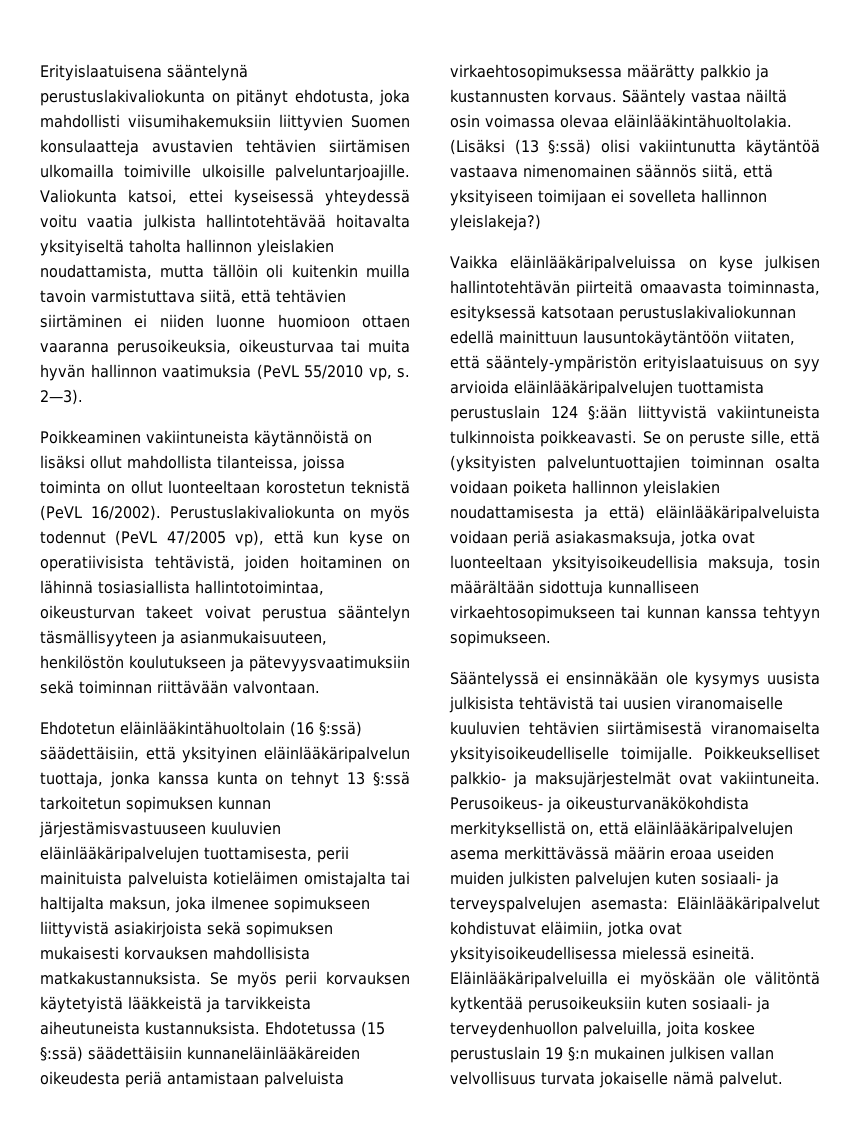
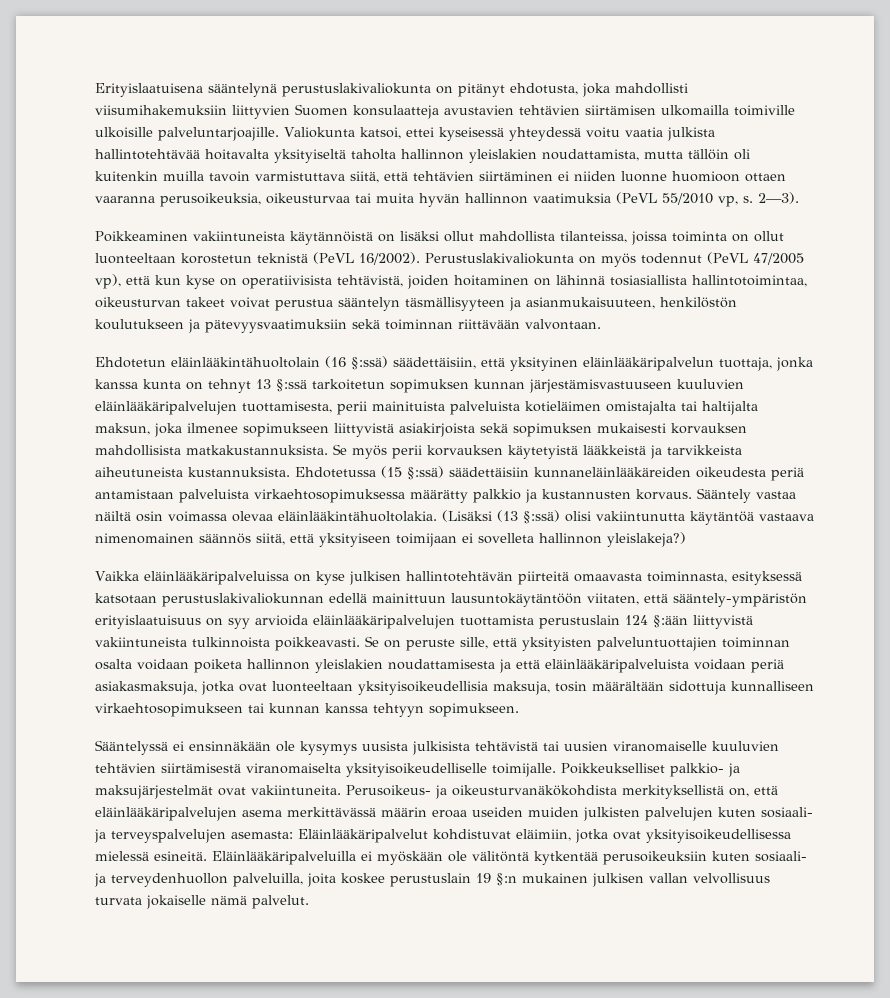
[450,455,536,472] (yksityisten -> [522,637,592,651] yksityisten
[609,505,645,521] että) -> [516,660,540,669] että

